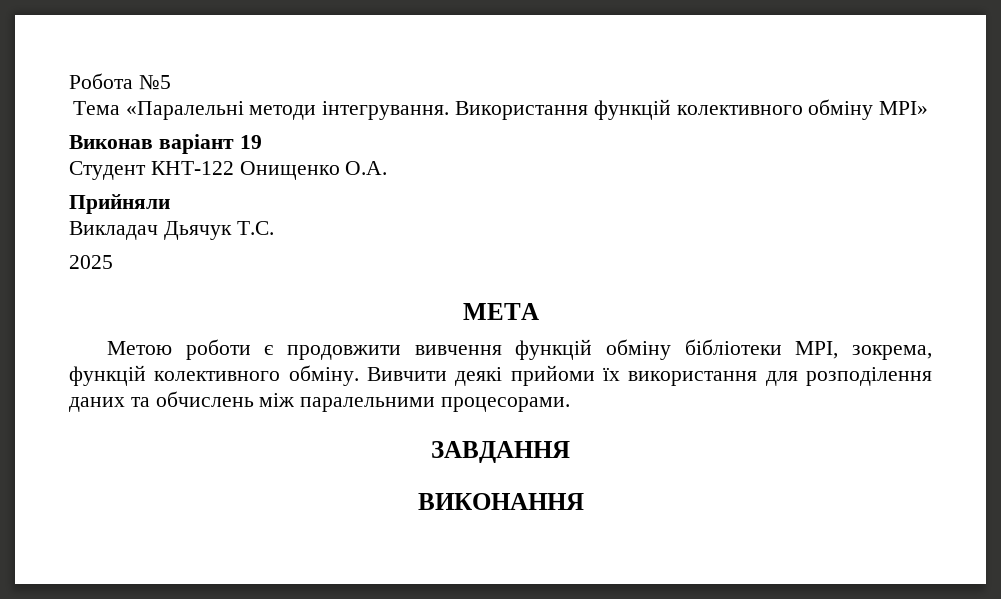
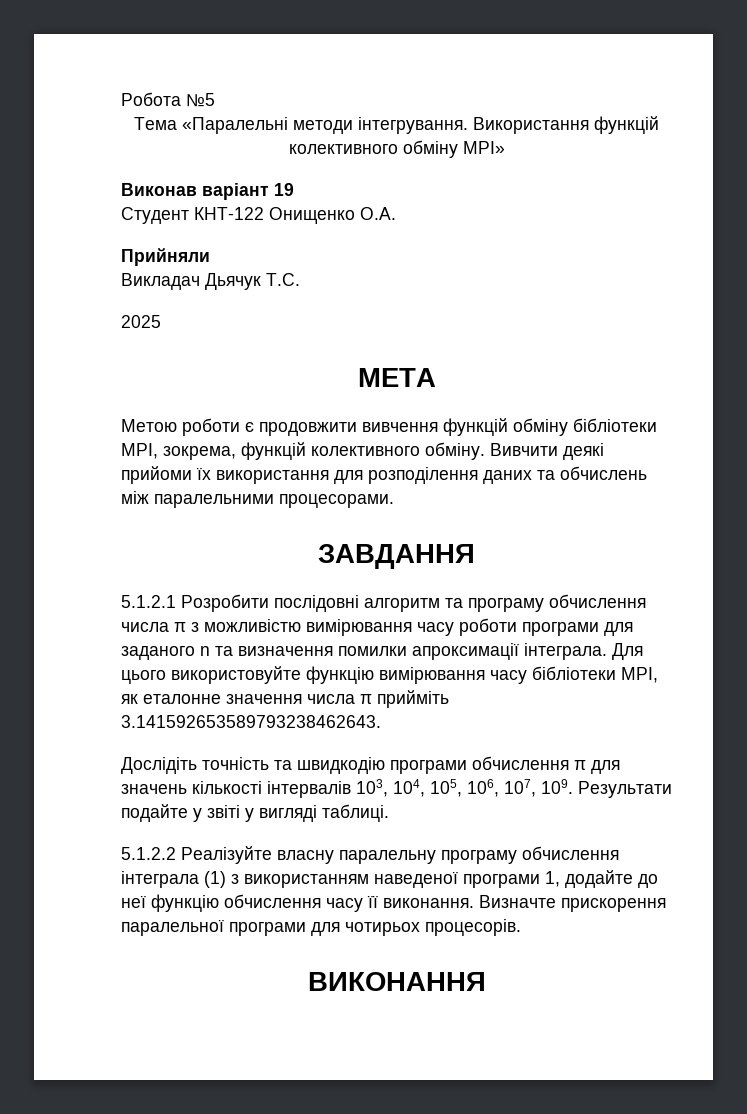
(570, 452) none -> [121,594,646,612] [121,618,633,636] [121,643,643,660] [121,666,658,684] [121,690,449,708] [121,715,381,728] [121,756,620,774] [121,779,672,798] [121,804,389,822] [121,846,619,864] [121,870,658,888] [121,894,666,912] [121,919,521,936] // 5.1.2.1 Розробити послідовні алгоритм та програму обчислення числа π з можливістю вимірювання часу роботи програми для заданого n та визначення помилки апроксимації інтеграла. Для цього використовуйте функцію вимірювання часу бібліотеки MPI, як еталонне значення числа π прийміть 3.141592653589793238462643. // Дослідіть точність та швидкодію програми обчислення π для значень кількості інтервалів 103, 104, 105, 106, 107, 109. Результати подайте у звіті у вигляді таблиці. // 5.1.2.2 Реалізуйте власну паралельну програму обчислення інтеграла (1) з використанням наведеної програми 1, додайте до неї функцію обчислення часу її виконання. Визначте прискорення паралельної програми для чотирьох процесорів.

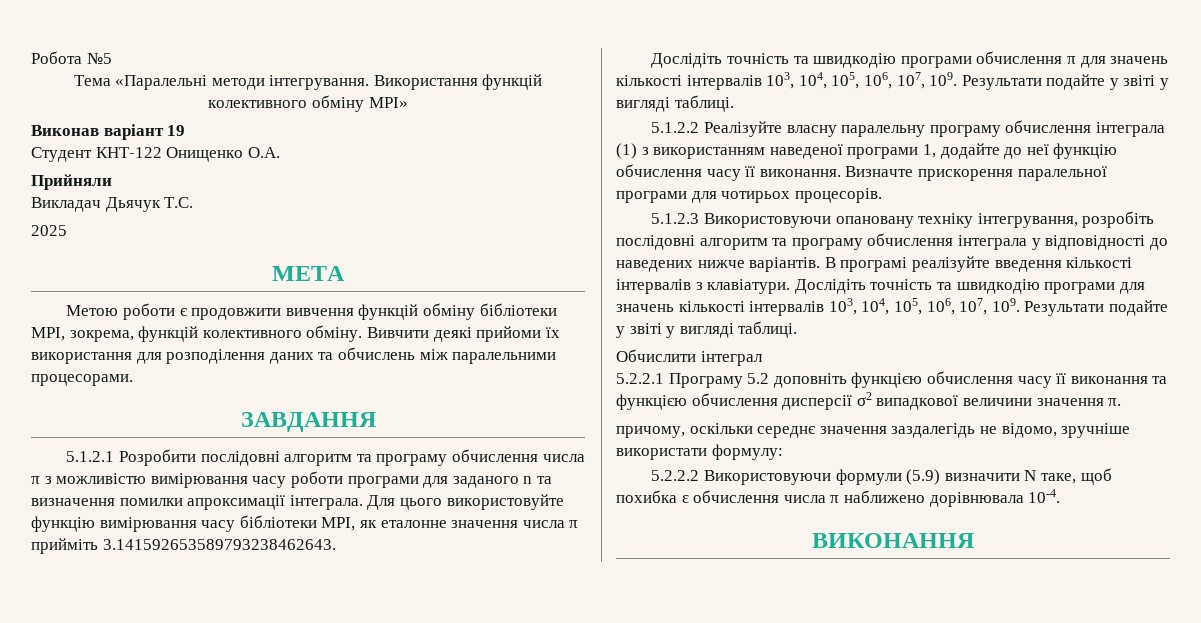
(521, 927) none -> [651,211,1155,228] [616,233,1168,250] [616,256,1133,272] [616,279,1145,294] [616,298,1168,316] [616,321,798,338] [616,349,763,366] [616,371,1168,388] [616,392,1122,410] [616,423,1131,438] [616,444,783,460] [651,468,1112,485] [616,489,1061,507] // 5.1.2.3 Використовуючи опановану техніку інтегрування, розробіть послідовні алгоритм та програму обчислення інтеграла у відповідності до наведених нижче варіантів. В програмі реалізуйте введення кількості інтервалів з клавіатури. Дослідіть точність та швидкодію програми для значень кількості інтервалів 103, 104, 105, 106, 107, 109. Результати подайте у звіті у вигляді таблиці. // Обчислити інтеграл // 5.2.2.1 Програму 5.2 доповніть функцією обчислення часу її виконання та функцією обчислення дисперсії σ2 випадкової величини значення π. // причому, оскільки середнє значення заздалегідь не відомо, зручніше використати формулу: // 5.2.2.2 Використовуючи формули (5.9) визначити N таке, щоб похибка ε обчислення числа π наближено дорівнювала 10-4.

